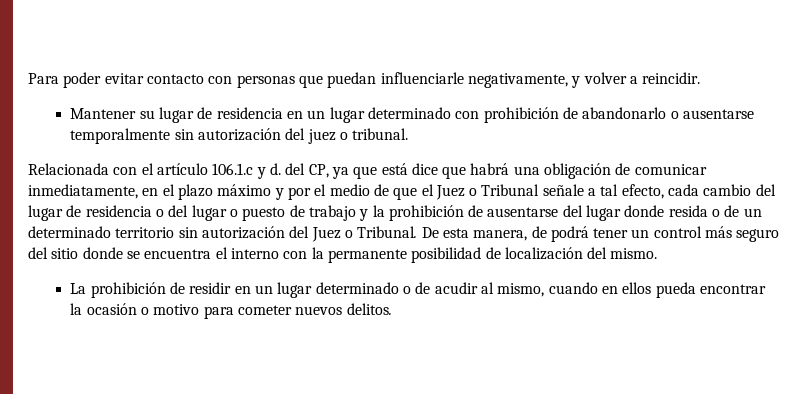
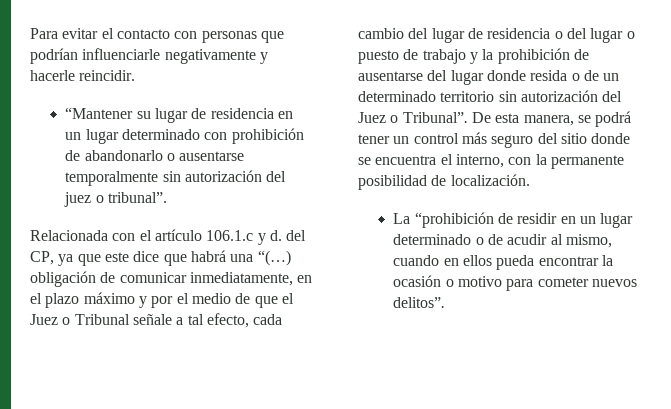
[63,72,144,88] poder evitar -> [62,28,114,39] evitar el
[327,72,638,88] puedan influenciarle negativamente, y volver a -> [30,48,268,64] [30,70,75,81] podrían influenciarle negativamente y hacerle
[70,108,137,119] Mantener -> [65,107,134,119] “Mantener
[352,128,409,140] tribunal. -> [108,192,168,203] tribunal”.
[381,163,408,175] está -> [104,252,129,262] este
(540, 170) none -> [257,250,291,266] “(…)
[357,226,418,238] Tribunal. -> [402,112,468,123] Tribunal”.
[531,226,547,238] de -> [577,115,591,123] se
[230,248,279,259] interno -> [455,154,504,168] interno,
[504,247,658,260] localización del mismo. -> [450,174,530,186] localización.
[90,282,166,298] prohibición -> [414,212,494,228] “prohibición
[346,303,392,315] delitos. -> [393,297,446,308] delitos”.

